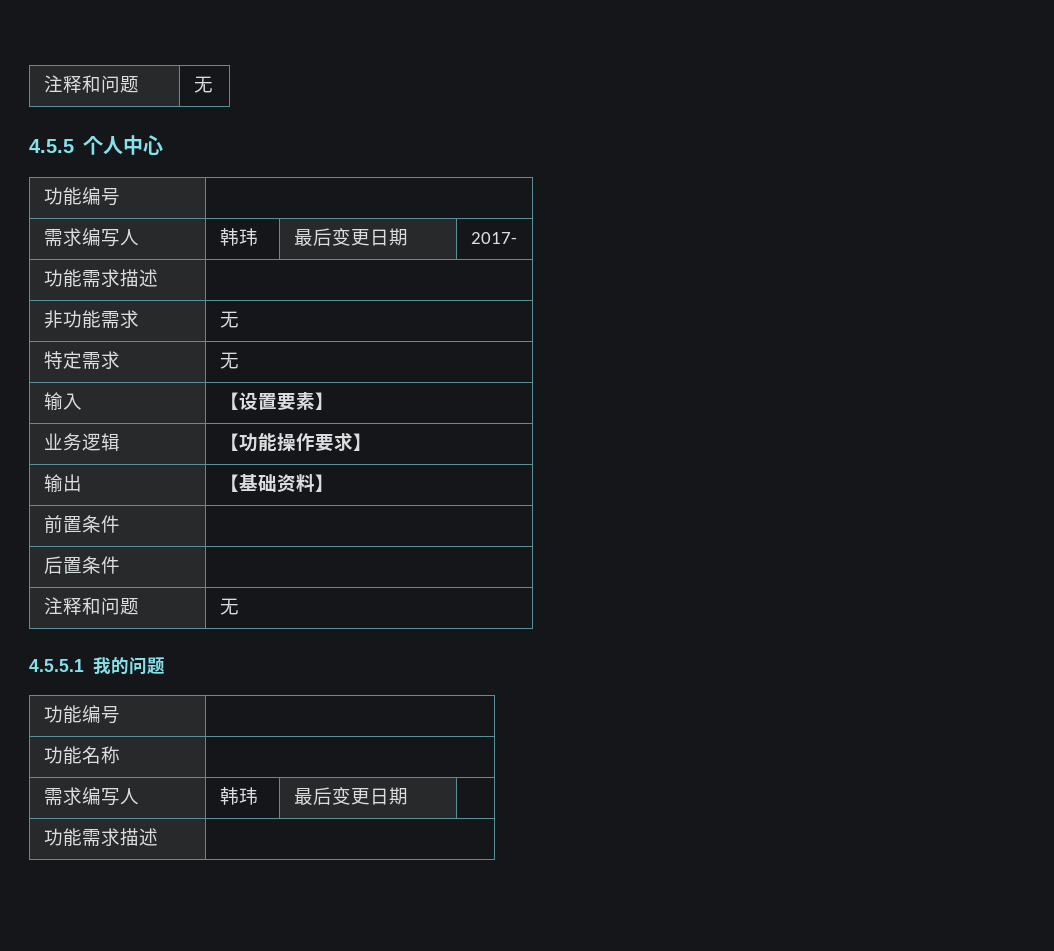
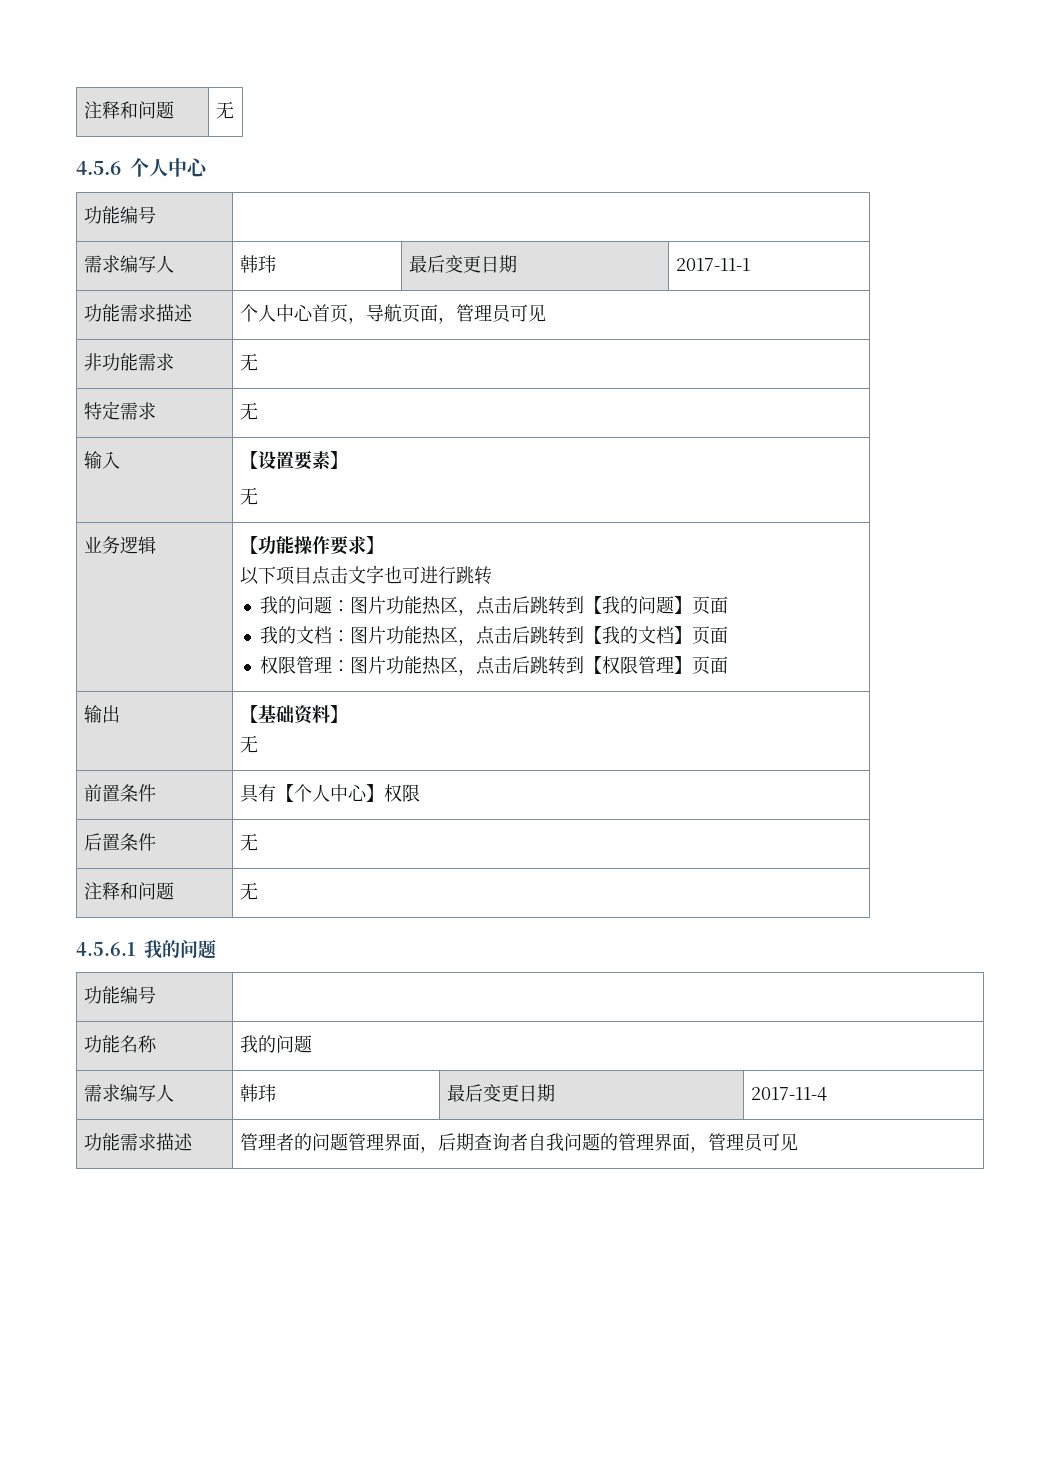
[43,75,139,93] [193,76,213,93] [29,139,74,153] 注释和问题 | 无 // 4.5.5 -> [83,101,174,119] [215,101,234,119] [76,161,121,175] 注释和问题 | 无 // 4.5.6
[470,232,517,244] [43,269,158,288] 2017- // 功能需求描述 | -> [675,258,750,271] [83,304,193,322] [239,304,546,324] 2017-11-1 // 功能需求描述 | 个人中心首页，导航页面，管理员可见
(334, 401) none -> [239,487,258,505] // 无
(372, 442) none -> [239,565,492,585] [259,596,728,616] [259,626,728,646] [259,656,728,676] // 以下项目点击文字也可进行跳转 // 我的问题：图片功能热区，点击后跳转到【我的问题】页面 // 我的文档：图片功能热区，点击后跳转到【我的文档】页面 // 权限管理：图片功能热区，点击后跳转到【权限管理】页面
(334, 483) none -> [239,735,258,753] // 无
(120, 524) none -> [239,784,420,803] 具有【个人中心】权限
[43,597,139,615] [219,598,239,615] [29,659,84,672] // 注释和问题 | 无 // 4.5.5.1 -> [239,833,258,851] [83,882,174,900] [239,882,258,900] [76,942,135,956] 无 // 注释和问题 | 无 // 4.5.6.1
[43,787,139,806] [219,787,258,805] [293,787,408,805] [43,828,158,847] // 需求编写人 | 韩玮 | 最后变更日期 | // 功能需求描述 | -> [239,1035,312,1053] [83,1084,174,1102] [239,1084,276,1102] [446,1084,555,1102] [750,1087,827,1101] [83,1133,193,1151] [239,1133,798,1153] 我的问题 // 需求编写人 | 韩玮 | 最后变更日期 | 2017-11-4 // 功能需求描述 | 管理者的问题管理界面，后期查询者自我问题的管理界面，管理员可见

